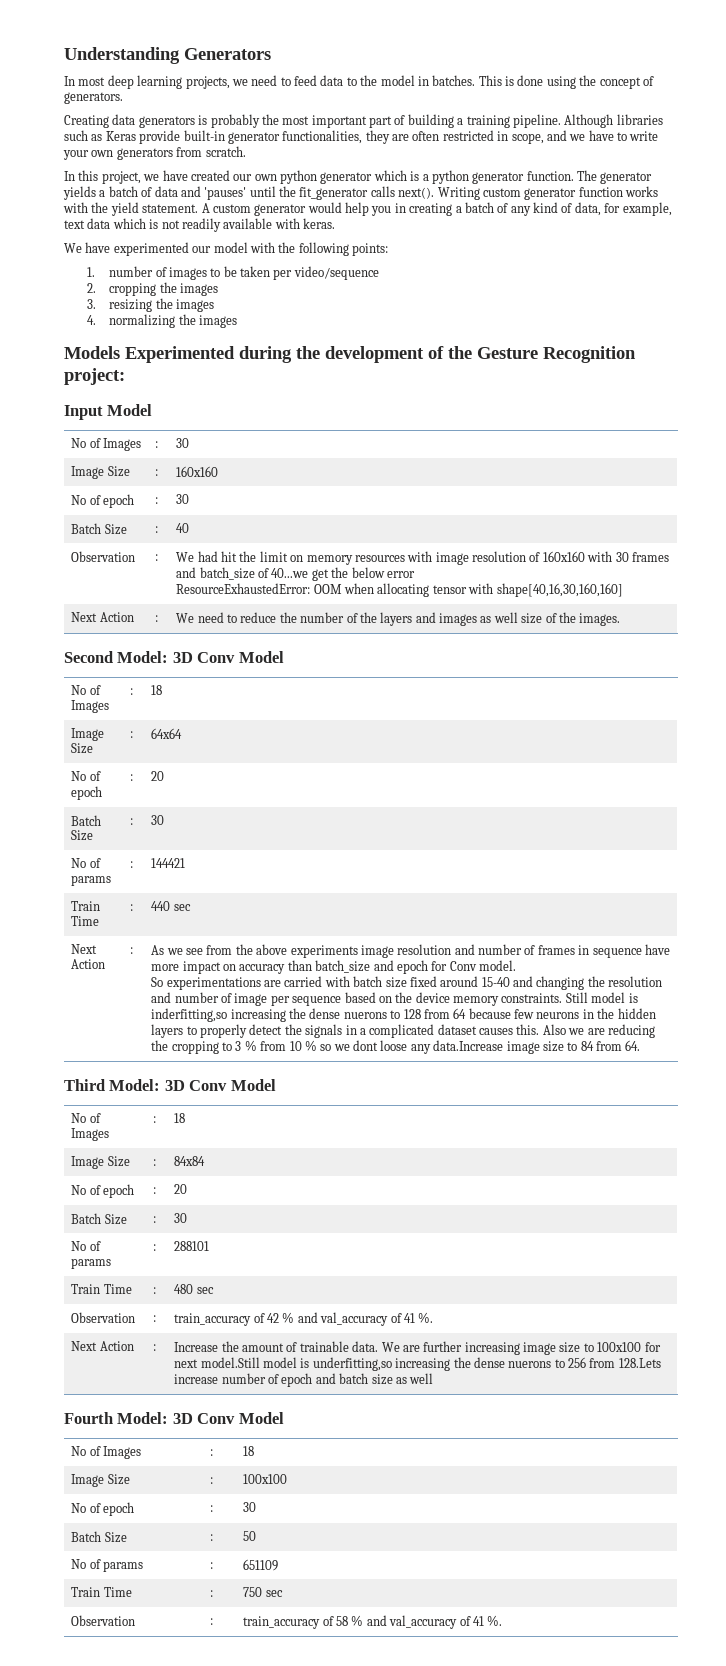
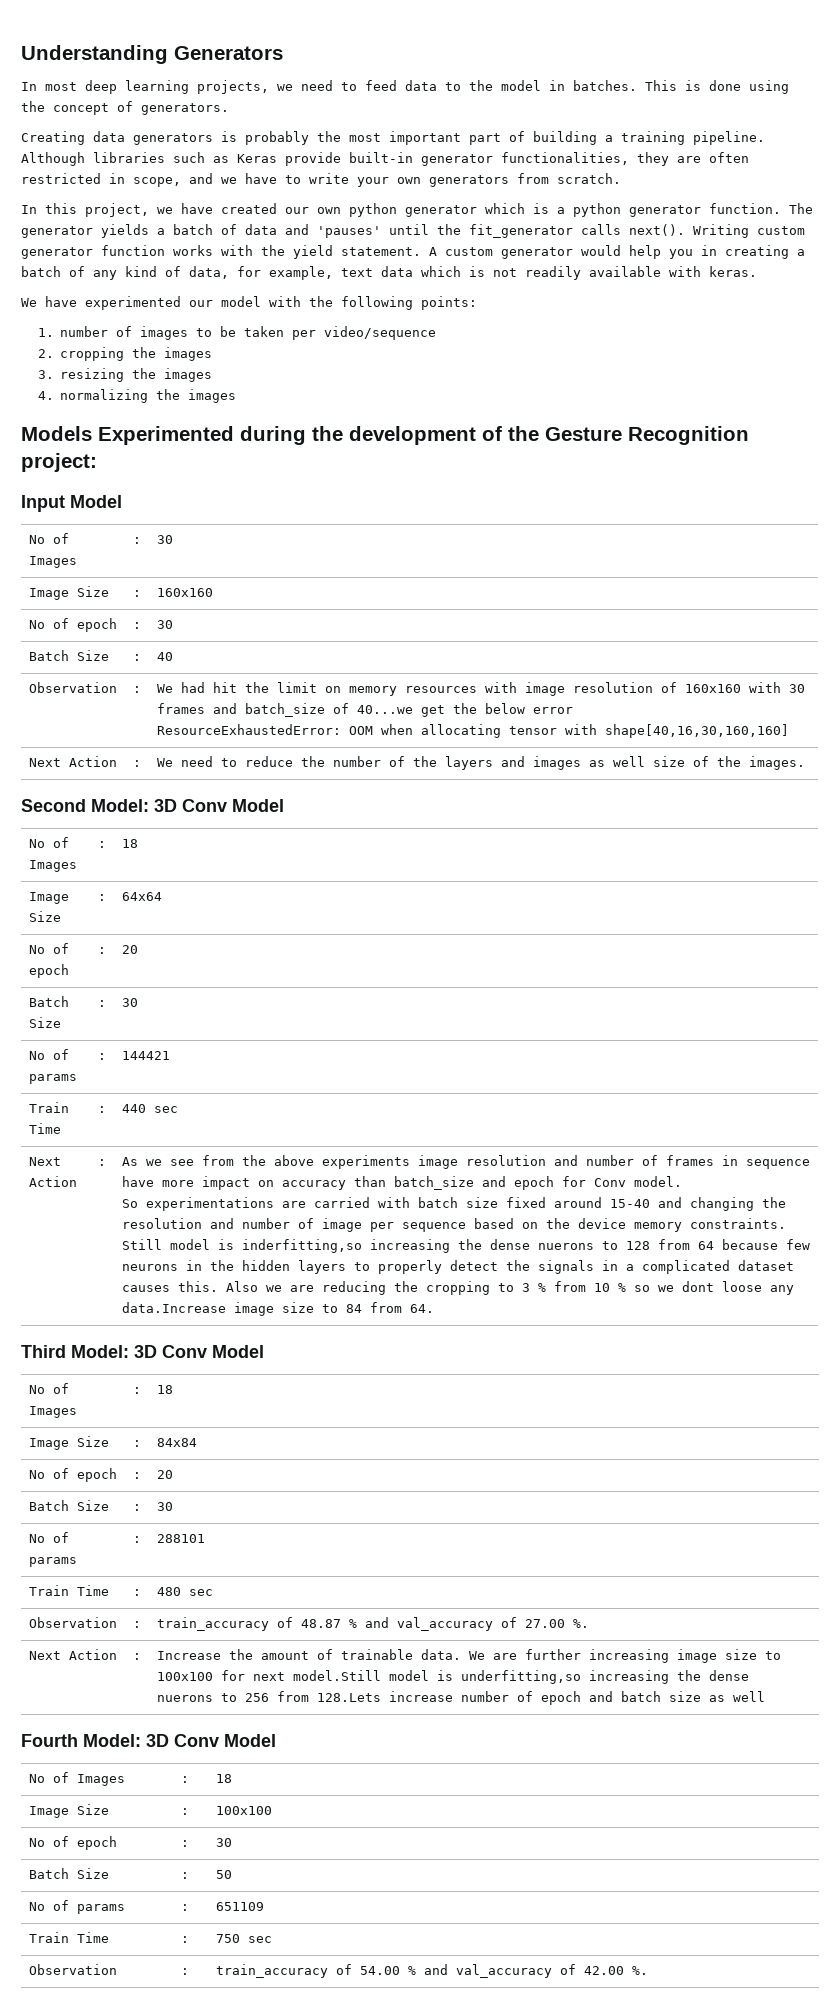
[267,1312,415,1326] 42 % and val_accuracy of 41 -> [300,1617,565,1631] 48.87 % and val_accuracy of 27.00
[336,1615,484,1629] 58 % and val_accuracy of 41 -> [359,1964,624,1978] 54.00 % and val_accuracy of 42.00

